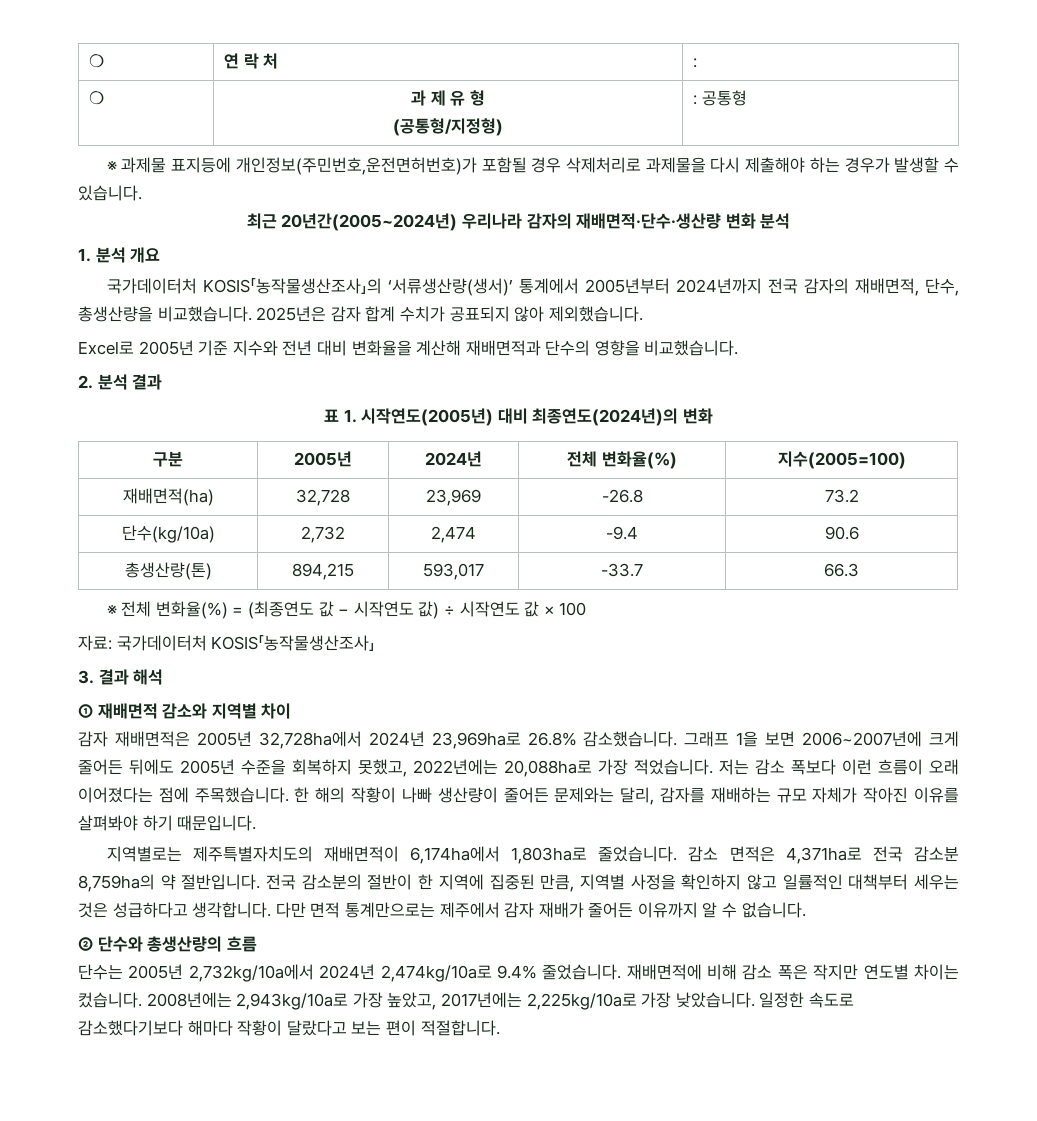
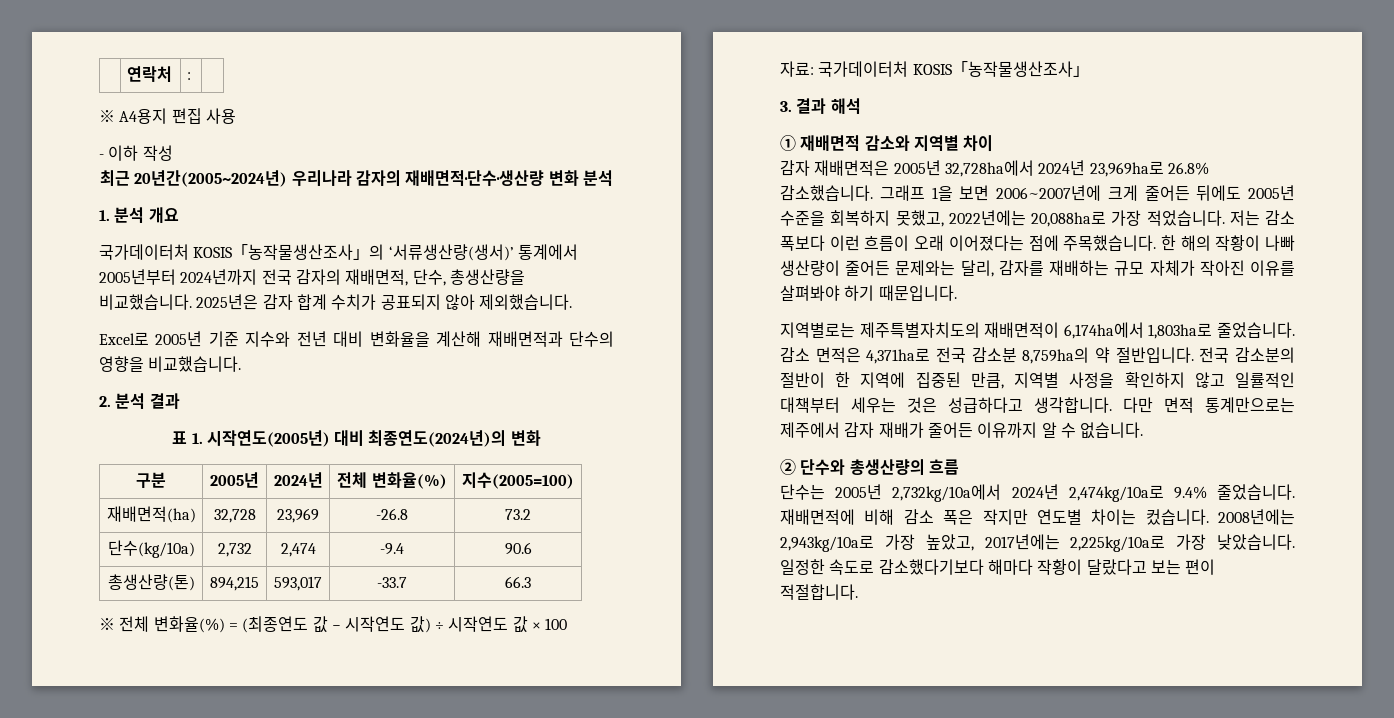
[89,53,105,68] [224,53,279,69] [693,58,698,68] [89,90,105,105] [411,90,485,106] [393,118,503,136] [693,90,747,106] [106,157,959,175] [78,185,142,201] ❍ | 연 락 처 | : // ❍ | 과 제 유 형 // (공통형/지정형) | : 공통형 // ※ 과제물 표지등에 개인정보(주민번호,운전면허번호)가 포함될 경우 삭제처리로 과제물을 다시 제출해야 하는 경우가 발생할 수 있습니다. -> [126,66,172,82] [186,72,191,80] [99,108,236,124] [99,145,173,161] | 연락처 | : | // ※ A4용지 편집 사용 // - 이하 작성

